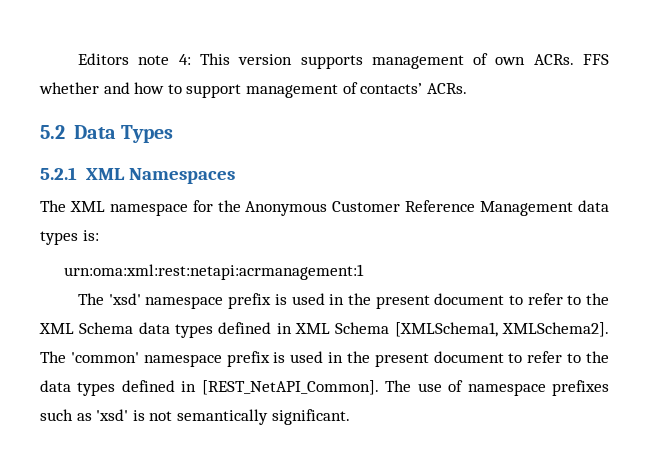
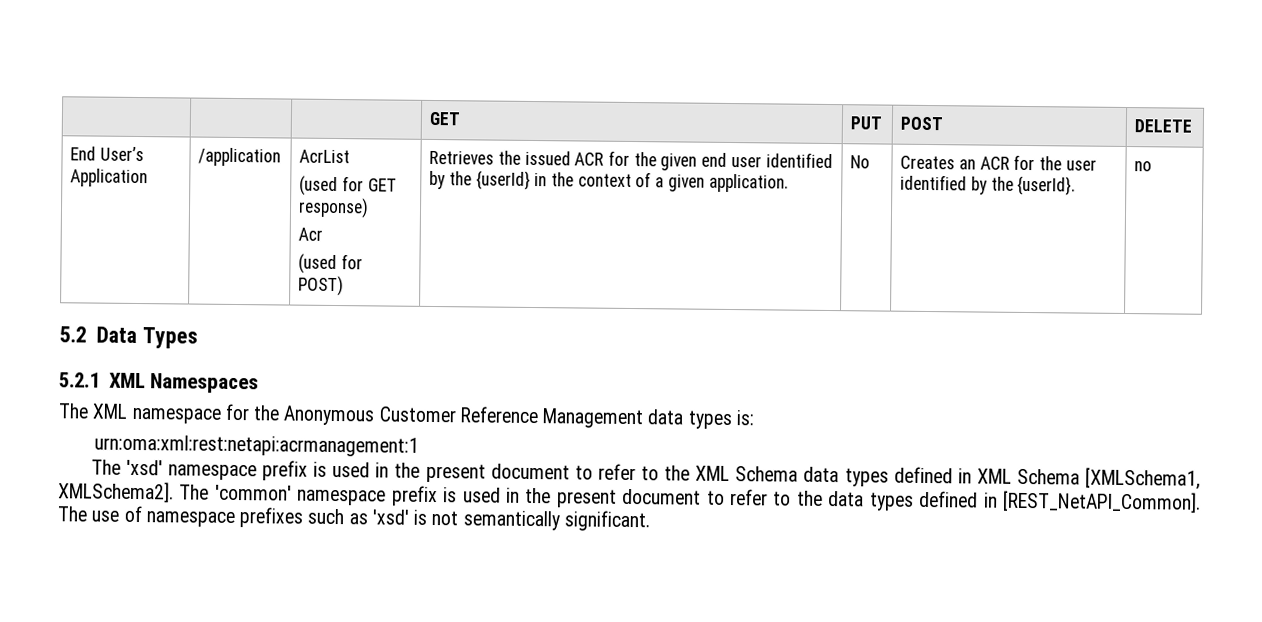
[78,53,609,69] [39,82,467,98] Editors note 4: This version supports management of own ACRs. FFS whether and how to support management of contacts’ ACRs. -> [429,111,462,126] [850,116,883,130] [900,116,944,131] [1134,119,1193,133] [70,146,144,162] [70,168,149,188] [198,147,282,167] [299,149,351,164] [299,175,397,197] [298,197,370,219] [298,227,324,241] [298,253,363,275] [298,275,345,297] [429,150,833,171] [429,170,789,193] [850,155,871,169] [900,154,1097,171] [900,174,1077,196] [1134,161,1153,172] | | | GET | PUT | POST | DELETE // End User’s Application | /application | AcrList // (used for GET response) // Acr // (used for POST) | Retrieves the issued ACR for the given end user identified by the {userId} in the context of a given application. | No | Creates an ACR for the user identified by the {userId}. | no

